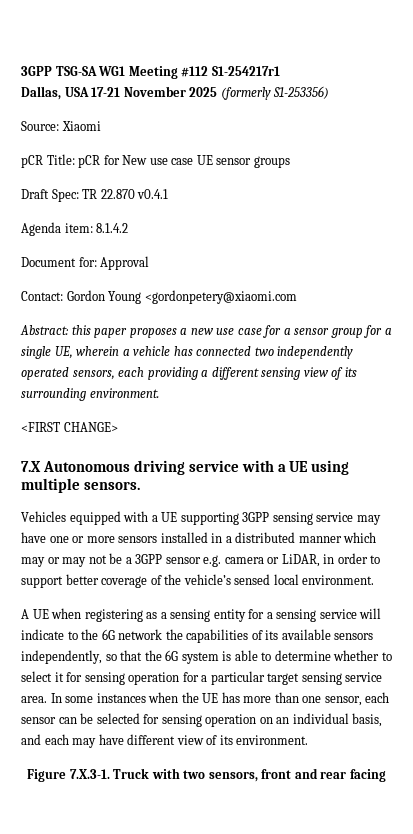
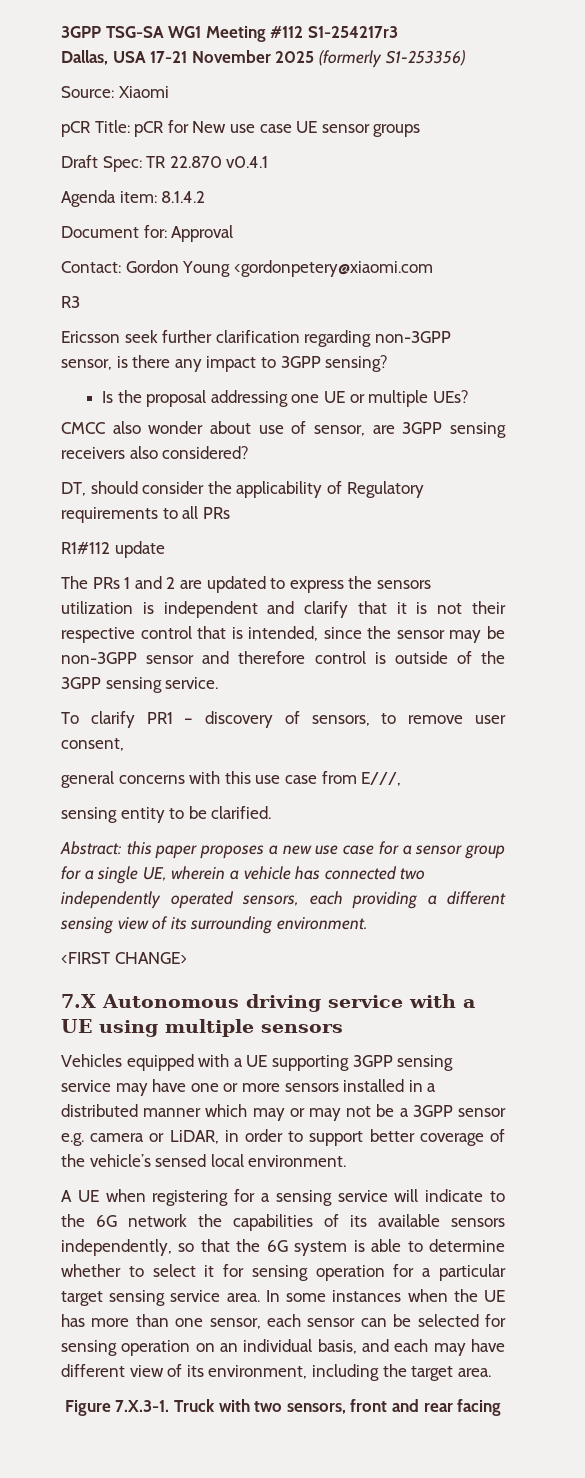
[211,66,280,76] S1-254217r1 -> [307,26,398,38] S1-254217r3
(297, 297) none -> [61,296,80,308] [61,330,451,347] [61,355,389,372] [101,390,469,407] [61,421,506,438] [61,446,250,459] [61,481,424,498] [61,506,230,523] [61,541,165,558] [61,576,431,593] [61,601,506,618] [61,626,505,643] [61,651,505,664] [61,677,219,693] [61,711,507,728] [61,738,124,751] [61,771,402,788] [61,806,272,823] // R3 // Ericsson seek further clarification regarding non-3GPP sensor, is there any impact to 3GPP sensing? // Is the proposal addressing one UE or multiple UEs? // CMCC also wonder about use of sensor, are 3GPP sensing receivers also considered? // DT, should consider the applicability of Regulatory requirements to all PRs // R1#112 update // The PRs 1 and 2 are updated to express the sensors utilization is independent and clarify that it is not their respective control that is intended, since the sensor may be non-3GPP sensor and therefore control is outside of the 3GPP sensing service. // To clarify PR1 – discovery of sensors, to remove user consent, // general concerns with this use case from E///, // sensing entity to be clarified.
[83,481,140,490] sensors. -> [261,1024,343,1033] sensors
[146,609,246,622] as a sensing entity -> (229, 1198) none
[236,735,309,745] environment. -> [208,1364,491,1381] environment, including the target area.

